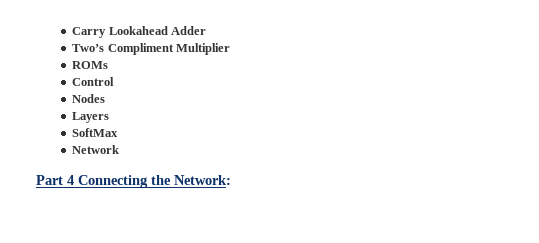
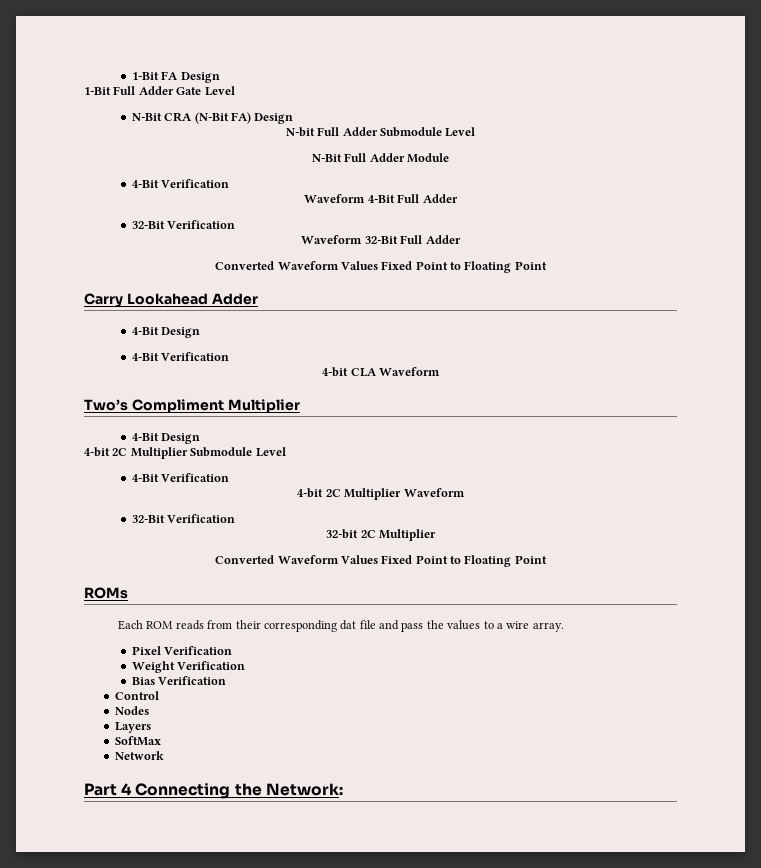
[72,26,206,38] [72,43,230,55] [72,61,109,69] Carry Lookahead Adder // Two’s Compliment Multiplier // ROMs -> [131,71,220,83] [84,86,235,96] [131,112,294,124] [285,127,476,137] [311,153,450,163] [131,179,230,188] [304,194,458,203] [131,220,236,229] [301,235,461,244] [215,261,547,273] [84,293,258,308] [131,327,201,338] [131,352,230,361] [322,367,440,377] [84,399,300,413] [131,433,201,444] [84,447,286,459] [131,473,230,482] [297,488,465,500] [131,514,236,523] [326,529,436,541] [215,555,547,567] [84,587,128,599] [118,620,564,632] [131,646,233,655] [131,661,246,673] [131,676,227,685] 1-Bit FA Design // 1-Bit Full Adder Gate Level // N-Bit CRA (N-Bit FA) Design // N-bit Full Adder Submodule Level // N-Bit Full Adder Module // 4-Bit Verification // Waveform 4-Bit Full Adder // 32-Bit Verification // Waveform 32-Bit Full Adder // Converted Waveform Values Fixed Point to Floating Point // Carry Lookahead Adder // 4-Bit Design // 4-Bit Verification // 4-bit CLA Waveform // Two’s Compliment Multiplier // 4-Bit Design // 4-bit 2C Multiplier Submodule Level // 4-Bit Verification // 4-bit 2C Multiplier Waveform // 32-Bit Verification // 32-bit 2C Multiplier // Converted Waveform Values Fixed Point to Floating Point // ROMs // Each ROM reads from their corresponding dat file and pass the values to a wire array. // Pixel Verification // Weight Verification // Bias Verification

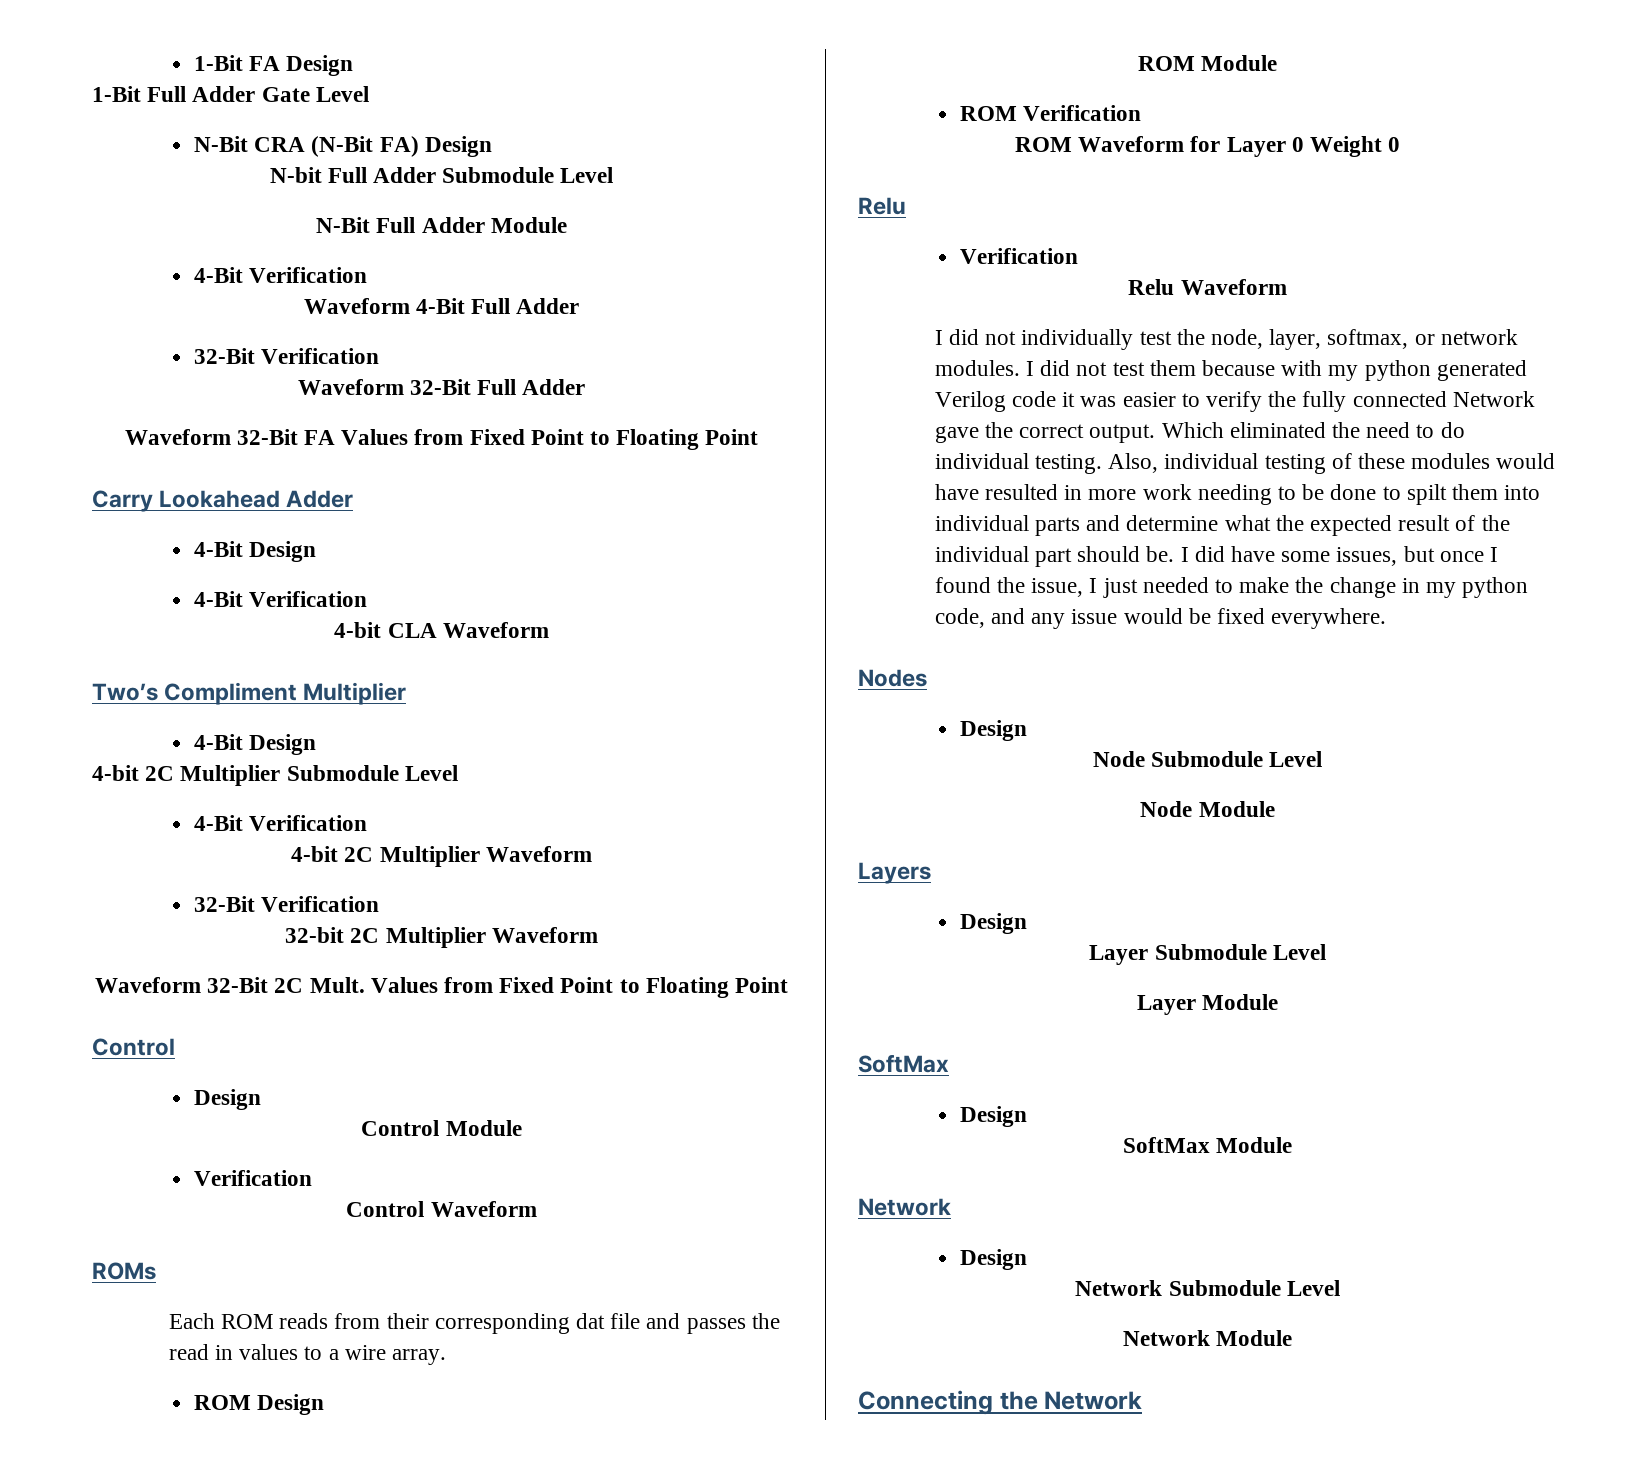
[215,261,378,270] Converted Waveform Values -> [124,429,464,445] Waveform 32-Bit FA Values from
[215,555,547,567] // Converted Waveform Values Fixed Point to Floating Point -> [491,927,598,943] [94,977,789,998] [92,1038,175,1056] [194,1089,262,1110] [361,1120,522,1136] [194,1170,313,1186] [346,1201,537,1217] Waveform // Waveform 32-Bit 2C Mult. Values from Fixed Point to Floating Point // Control // Design // Control Module // Verification // Control Waveform
[401,620,444,632] pass the -> [686,1313,780,1334] [168,1344,233,1360] passes the read in
[131,646,233,655] [131,661,246,673] [131,676,227,685] [114,691,159,700] [114,706,149,715] [114,722,151,733] [114,736,161,746] [114,751,164,760] [84,783,133,796] Pixel Verification // Weight Verification // Bias Verification // Control // Nodes // Layers // SoftMax // Network // Part 4 -> [194,1394,325,1415] [1137,55,1278,71] [960,105,1142,121] [1014,136,1401,157] [858,197,906,215] [960,248,1079,264] [1128,279,1287,295] [934,329,1518,350] [934,360,1527,381] [934,391,1535,412] [934,422,1465,443] [934,453,1556,474] [934,484,1541,505] [934,515,1510,536] [934,546,1499,567] [934,577,1529,598] [934,608,1387,629] [858,669,927,687] [960,720,1028,741] [1092,751,1323,767] [1140,801,1275,817] [858,862,931,884] [960,913,1028,934] [1089,944,1326,965] [1136,994,1279,1015] [858,1054,949,1073] [960,1106,1028,1127] [1122,1137,1293,1153] [858,1198,951,1216] [960,1249,1028,1270] [1075,1280,1340,1296] [1122,1330,1293,1346] ROM Design // ROM Module // ROM Verification // ROM Waveform for Layer 0 Weight 0 // Relu // Verification // Relu Waveform // I did not individually test the node, layer, softmax, or network modules. I did not test them because with my python generated Verilog code it was easier to verify the fully connected Network gave the correct output. Which eliminated the need to do individual testing. Also, individual testing of these modules would have resulted in more work needing to be done to spilt them into individual parts and determine what the expected result of the individual part should be. I did have some issues, but once I found the issue, I just needed to make the change in my python code, and any issue would be fixed everywhere. // Nodes // Design // Node Submodule Level // Node Module // Layers // Design // Layer Submodule Level // Layer Module // SoftMax // Design // SoftMax Module // Network // Design // Network Submodule Level // Network Module //
[265,783,343,796] Network: -> [1044,1391,1143,1410] Network

